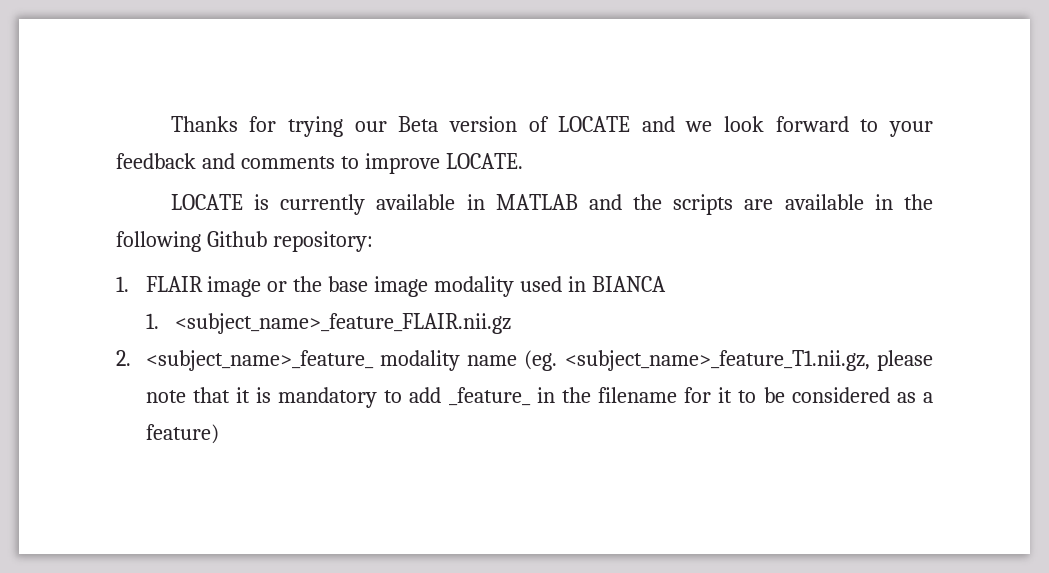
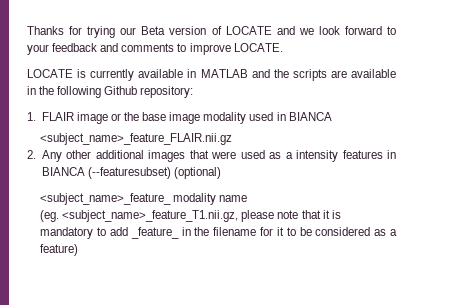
[145,313,159,329] 1. -> (332, 116) none
(131, 358) none -> [41,150,396,162] [41,167,221,179] Any other additional images that were used as a intensity features in BIANCA (--featuresubset) (optional) //
(518, 360) none -> (248, 198) //

